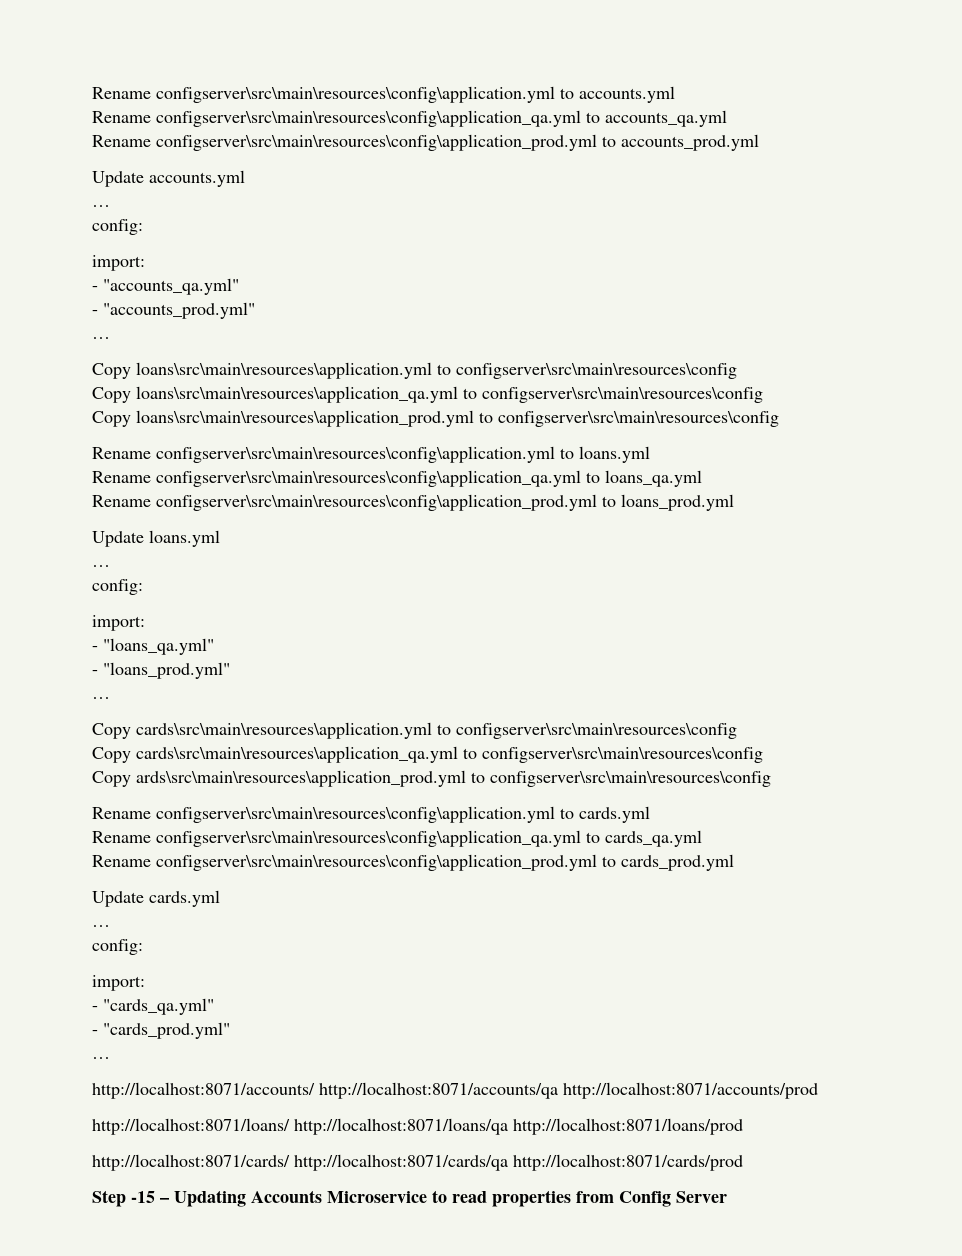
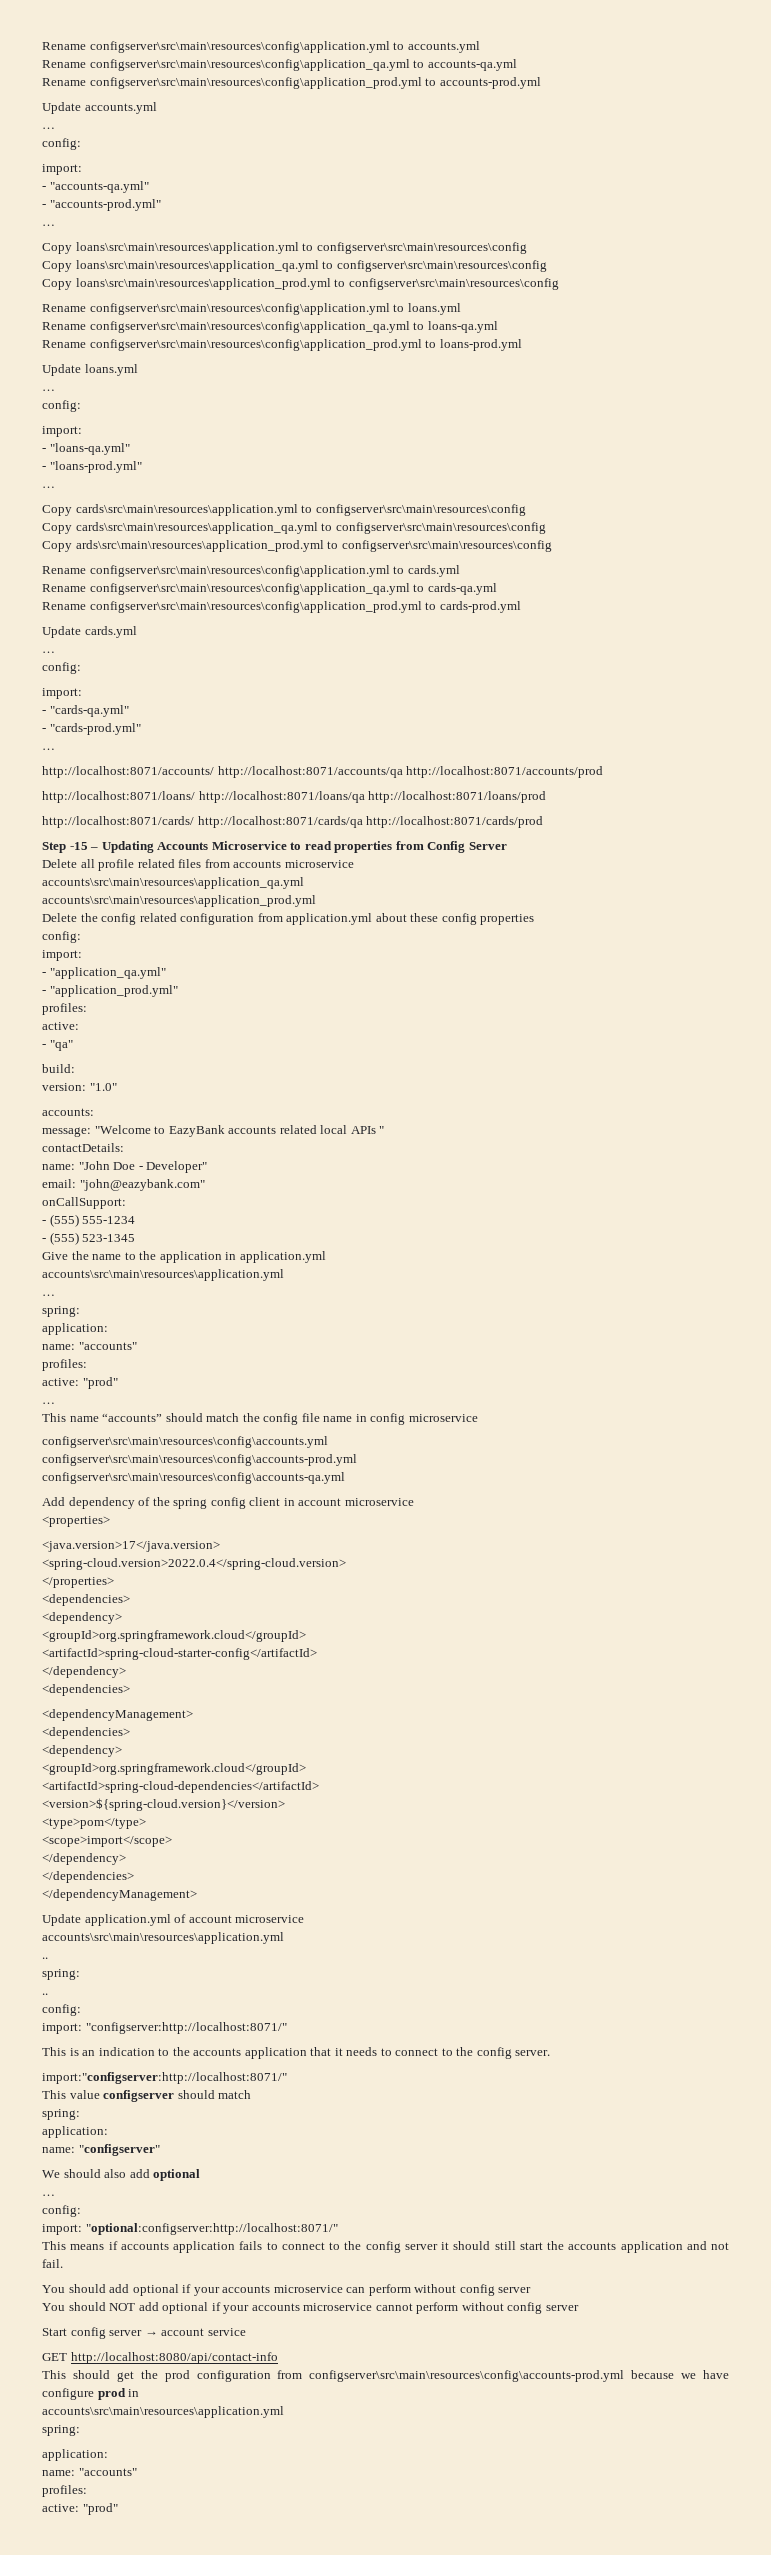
[605,110,727,127] [92,134,759,151] accounts_qa.yml // Rename configserver\src\main\resources\config\application_prod.yml to accounts_prod.yml -> [427,59,517,71] [42,77,541,89] accounts-qa.yml // Rename configserver\src\main\resources\config\application_prod.yml to accounts-prod.yml
[103,278,239,295] [92,302,255,319] "accounts_qa.yml" // - "accounts_prod.yml" -> [49,181,149,193] [42,199,161,211] "accounts-qa.yml" // - "accounts-prod.yml"
[605,470,702,487] [92,494,734,511] loans_qa.yml // Rename configserver\src\main\resources\config\application_prod.yml to loans_prod.yml -> [427,321,498,333] [42,339,522,351] loans-qa.yml // Rename configserver\src\main\resources\config\application_prod.yml to loans-prod.yml
[103,638,214,655] [92,662,230,679] "loans_qa.yml" // - "loans_prod.yml" -> [49,443,130,455] [42,461,142,473] "loans-qa.yml" // - "loans-prod.yml"
[605,830,702,847] [92,854,734,871] cards_qa.yml // Rename configserver\src\main\resources\config\application_prod.yml to cards_prod.yml -> [427,583,497,595] [42,601,521,613] cards-qa.yml // Rename configserver\src\main\resources\config\application_prod.yml to cards-prod.yml
[103,998,214,1015] [92,1022,230,1039] "cards_qa.yml" // - "cards_prod.yml" -> [49,705,129,717] [42,723,141,735] "cards-qa.yml" // - "cards-prod.yml"
(727, 1197) none -> [42,859,354,871] [42,877,304,889] [42,895,316,907] [42,913,535,925] [42,931,81,943] [42,950,82,961] [42,967,166,979] [42,985,178,997] [42,1003,87,1015] [42,1022,79,1030] [42,1040,73,1051] [42,1064,75,1073] [42,1083,117,1091] [42,1108,94,1116] [42,1125,385,1137] [42,1143,124,1152] [42,1161,208,1173] [42,1179,205,1191] [42,1197,126,1209] [42,1214,136,1227] [42,1232,136,1245] [42,1251,326,1263] [42,1269,284,1281] [42,1294,55,1296] [42,1306,80,1317] [42,1323,108,1335] [42,1342,137,1350] [42,1359,87,1371] [42,1377,118,1389] [42,1402,55,1404] [42,1413,478,1425] [42,1436,328,1448] [42,1454,357,1466] [42,1472,345,1484] [42,1497,414,1509] [42,1516,110,1527] [42,1541,220,1552] [42,1558,346,1570] [42,1577,114,1588] [42,1594,130,1606] [42,1612,122,1624] [42,1630,306,1642] [42,1648,317,1660] [42,1666,126,1678] [42,1684,130,1696] [42,1709,193,1721] [42,1727,130,1739] [42,1745,122,1757] [42,1763,306,1775] [42,1781,319,1793] [42,1798,285,1811] [42,1818,146,1829] [42,1836,172,1847] [42,1853,126,1865] [42,1871,134,1883] [42,1889,197,1901] [42,1914,305,1926] [42,1932,284,1944] [42,1957,48,1959] [42,1969,80,1980] [42,1993,48,1995] [42,2004,81,2016] [42,2022,287,2034] [42,2047,551,2059] [42,2072,287,2084] [42,2090,252,2102] [42,2109,80,2120] [42,2126,108,2138] [42,2144,160,2156] [42,2169,201,2181] [42,2194,55,2196] [42,2205,81,2217] [42,2223,338,2235] [42,2241,729,2253] [42,2259,63,2268] [42,2284,532,2296] [42,2302,579,2314] [42,2327,246,2339] [42,2352,278,2364] [42,2370,729,2382] [42,2388,140,2400] [42,2406,284,2418] [42,2425,80,2436] [42,2449,108,2461] [42,2468,137,2476] [42,2485,87,2497] [42,2503,118,2515] // Delete all profile related files from accounts microservice // accounts\src\main\resources\application_qa.yml // accounts\src\main\resources\application_prod.yml // Delete the config related configuration from application.yml about these config properties // config: // import: // - "application_qa.yml" // - "application_prod.yml" // profiles: // active: // - "qa" // build: // version: "1.0" // accounts: // message: "Welcome to EazyBank accounts related local APIs " // contactDetails: // name: "John Doe - Developer" // email: "john@eazybank.com" // onCallSupport: // - (555) 555-1234 // - (555) 523-1345 // Give the name to the application in application.yml // accounts\src\main\resources\application.yml // … // spring: // application: // name: "accounts" // profiles: // active: "prod" // … // This name “accounts” should match the config file name in config microservice // configserver\src\main\resources\config\accounts.yml // configserver\src\main\resources\config\accounts-prod.yml // configserver\src\main\resources\config\accounts-qa.yml // Add dependency of the spring config client in account microservice // <properties> // <java.version>17</java.version> // <spring-cloud.version>2022.0.4</spring-cloud.version> // </properties> // <dependencies> // <dependency> // <groupId>org.springframework.cloud</groupId> // <artifactId>spring-cloud-starter-config</artifactId> // </dependency> // <dependencies> // <dependencyManagement> // <dependencies> // <dependency> // <groupId>org.springframework.cloud</groupId> // <artifactId>spring-cloud-dependencies</artifactId> // <version>${spring-cloud.version}</version> // <type>pom</type> // <scope>import</scope> // </dependency> // </dependencies> // </dependencyManagement> // Update application.yml of account microservice // accounts\src\main\resources\application.yml // .. // spring: // .. // config: // import: "configserver:http://localhost:8071/" // This is an indication to the accounts application that it needs to connect to the config server. // import:"configserver:http://localhost:8071/" // This value configserver should match // spring: // application: // name: "configserver" // We should also add optional // … // config: // import: "optional:configserver:http://localhost:8071/" // This means if accounts application fails to connect to the config server it should still start the accounts application and not fail. // You should add optional if your accounts microservice can perform without config server // You should NOT add optional if your accounts microservice cannot perform without config server // Start config server → account service // GET http://localhost:8080/api/contact-info // This should get the prod configuration from configserver\src\main\resources\config\accounts-prod.yml because we have configure prod in // accounts\src\main\resources\application.yml // spring: // application: // name: "accounts" // profiles: // active: "prod"

